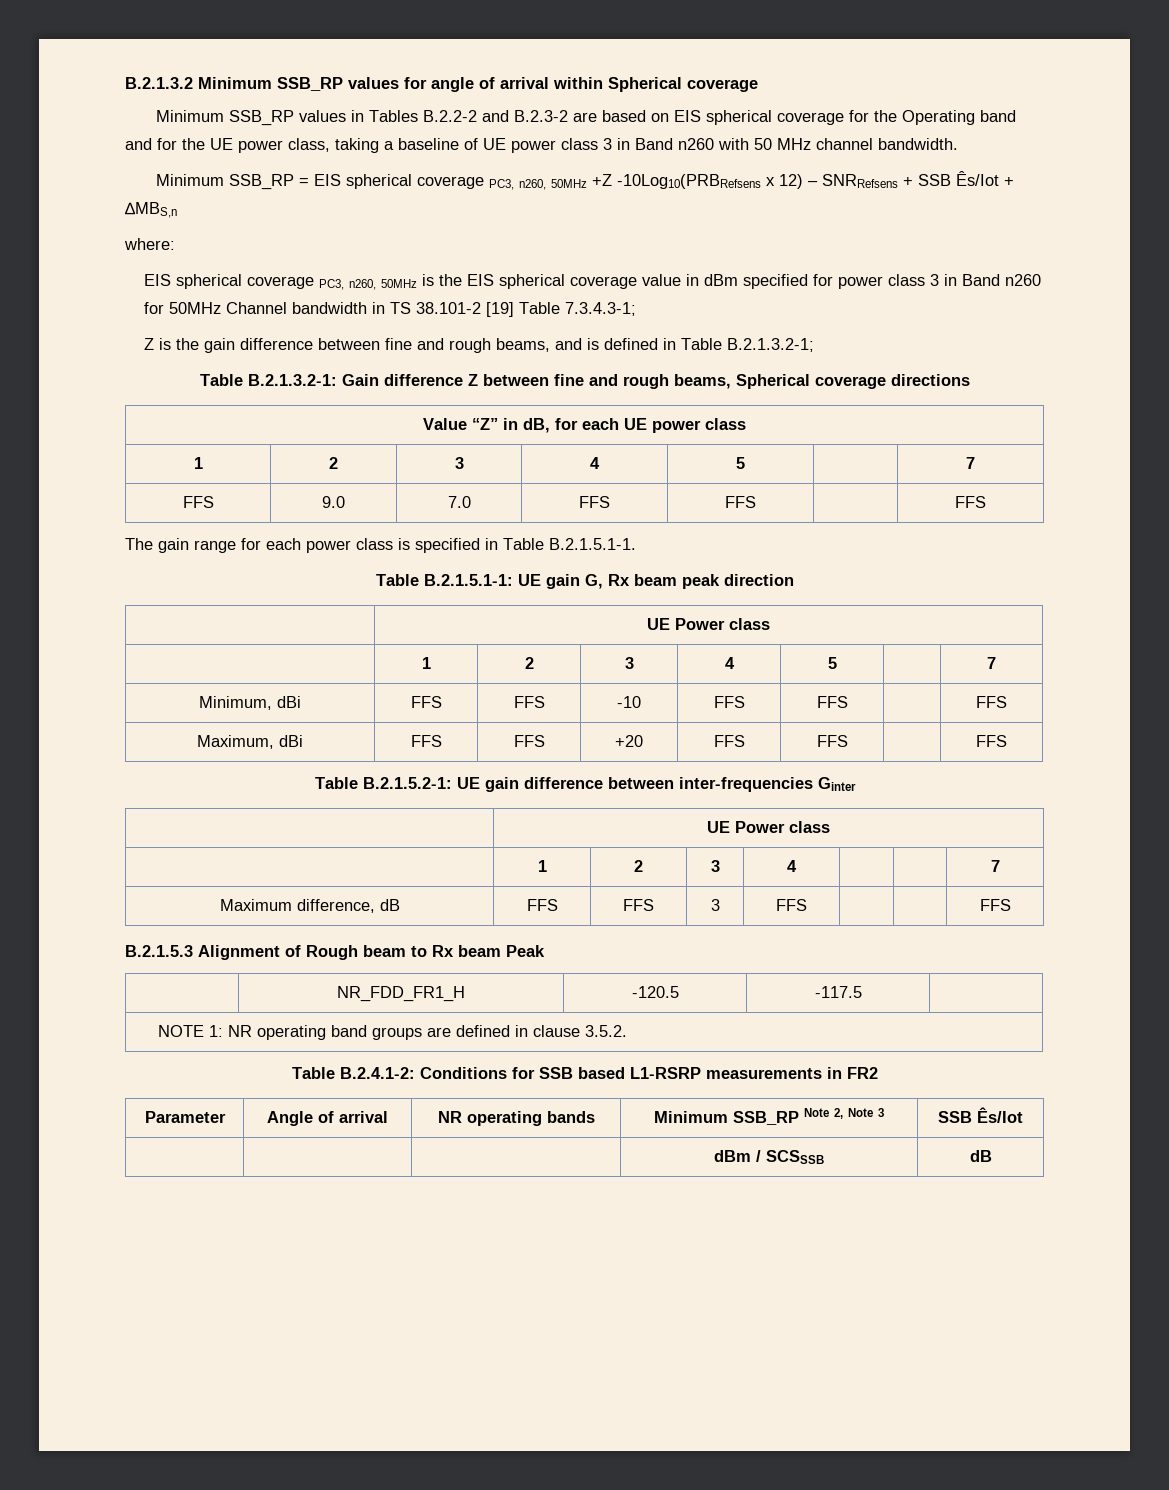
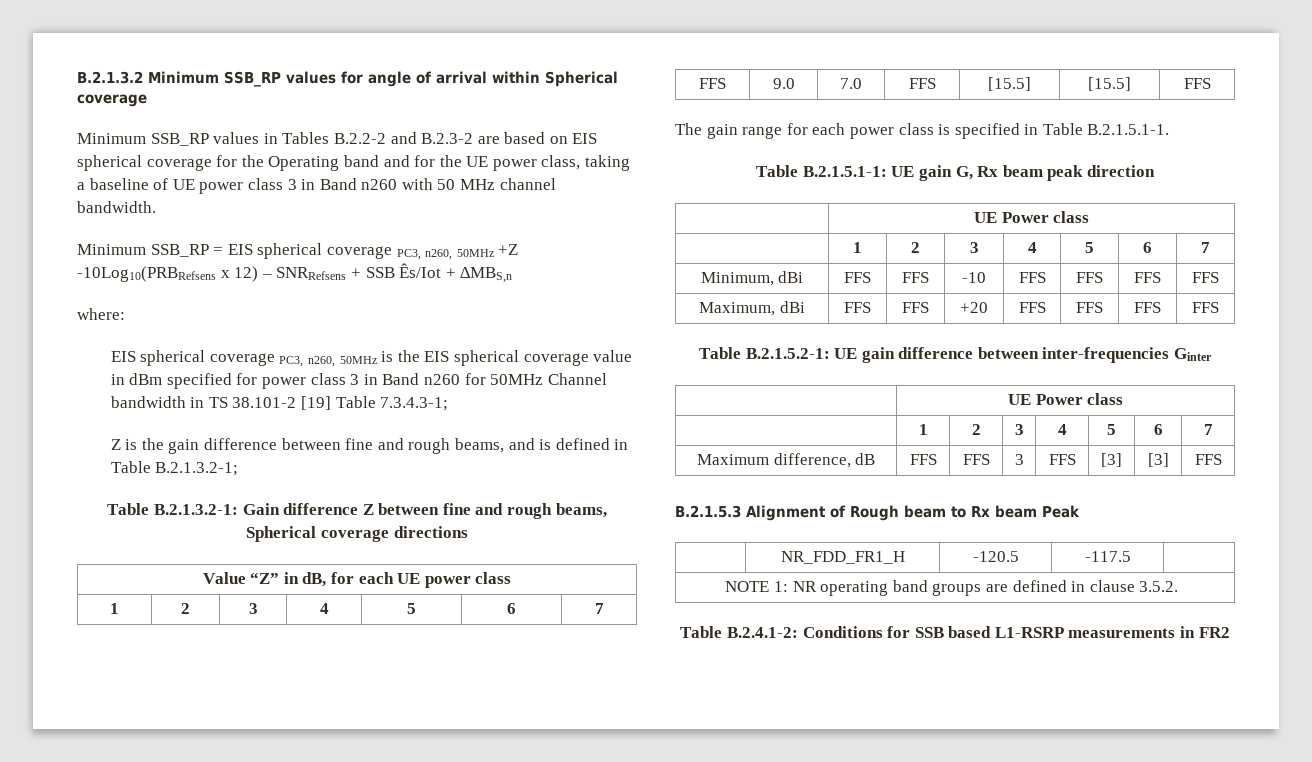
(745, 463) none -> [507,603,516,614] 6
[725,496,756,508] FFS | -> [988,77,1031,91] [1088,77,1131,91] [15.5] | [15.5]
(837, 663) none -> [1143,242,1152,253] 6
(848, 702) none -> [1134,272,1161,283] FFS
(848, 741) none -> [1134,302,1161,313] FFS
(797, 866) | -> [1107,424,1116,435] [1153,424,1163,435] 5 | 6
(807, 905) | -> [1101,453,1122,467] [1147,453,1169,467] [3] | [3]
[144,1111,226,1123] [267,1111,388,1126] [437,1111,595,1126] [653,1108,884,1125] [938,1107,1023,1123] [713,1150,824,1164] [969,1150,992,1162] // Parameter | Angle of arrival | NR operating bands | Minimum SSB_RP Note 2, Note 3 | SSB Ês/Iot // | | | dBm / SCSSSB | dB -> (1230, 632) none

